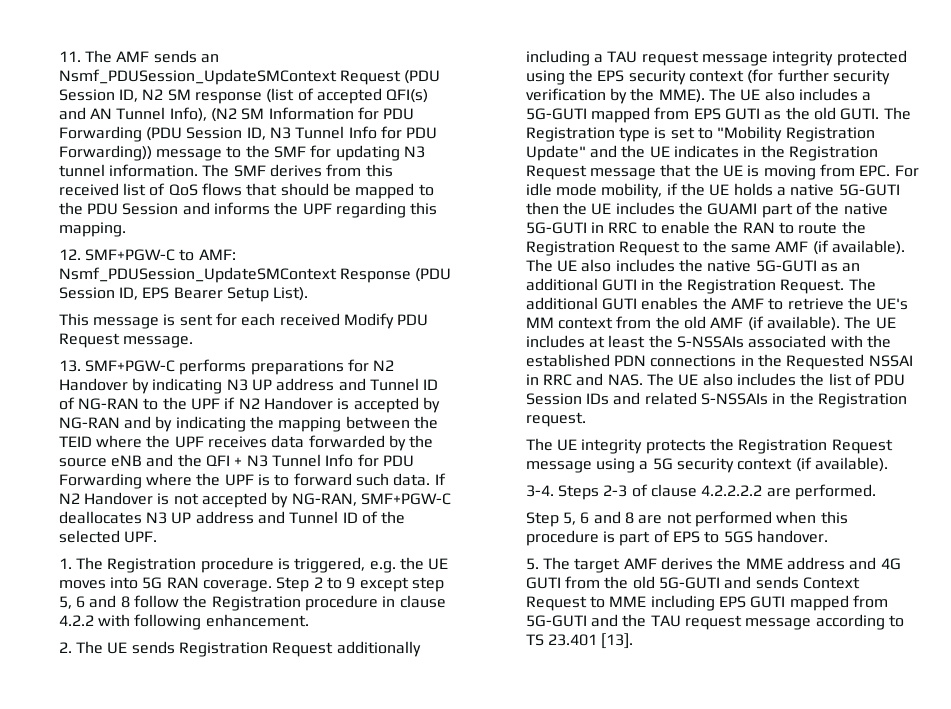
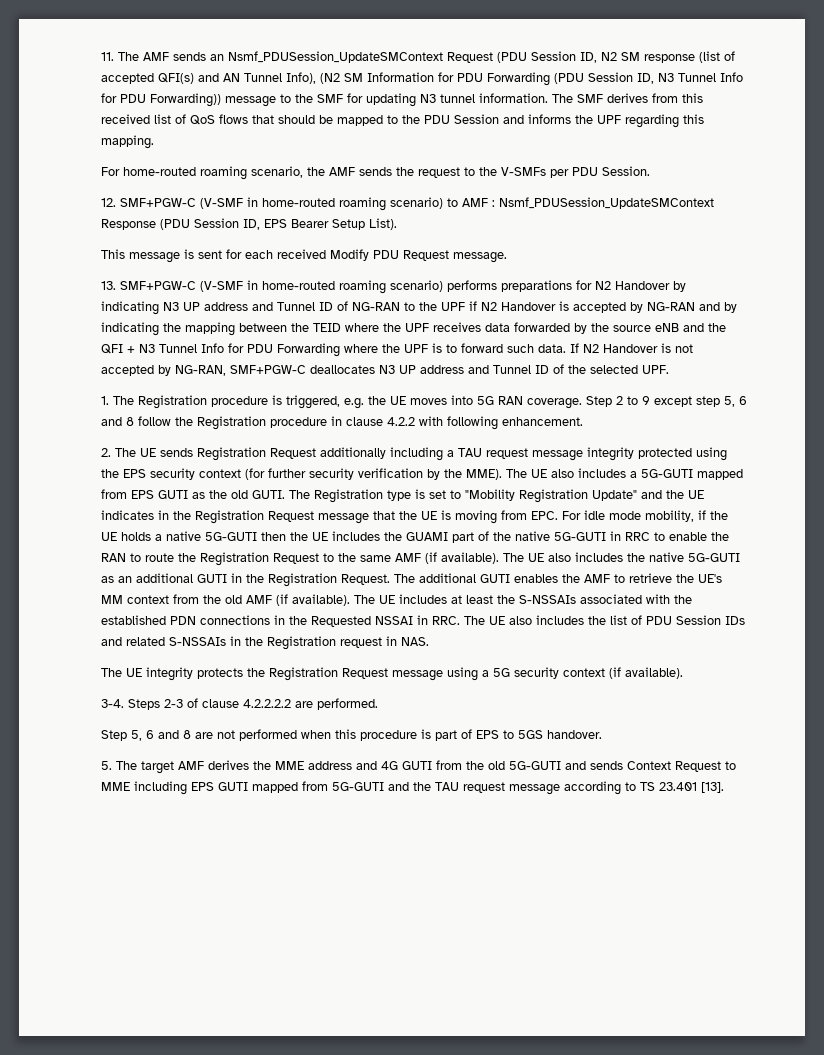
[58,249,236,261] 12. SMF+PGW-C to AMF: -> [101,166,651,180] [101,197,496,211] For home-routed roaming scenario, the AMF sends the request to the V-SMFs per PDU Session. // 12. SMF+PGW-C (V-SMF in home-routed roaming scenario) to AMF :
(175, 366) none -> [200,280,444,294] (V-SMF in home-routed roaming scenario)
[542,373,643,386] RRC and NAS. -> [432,616,461,625] RRC.
[525,412,586,427] request. -> [340,636,430,648] request in NAS.

